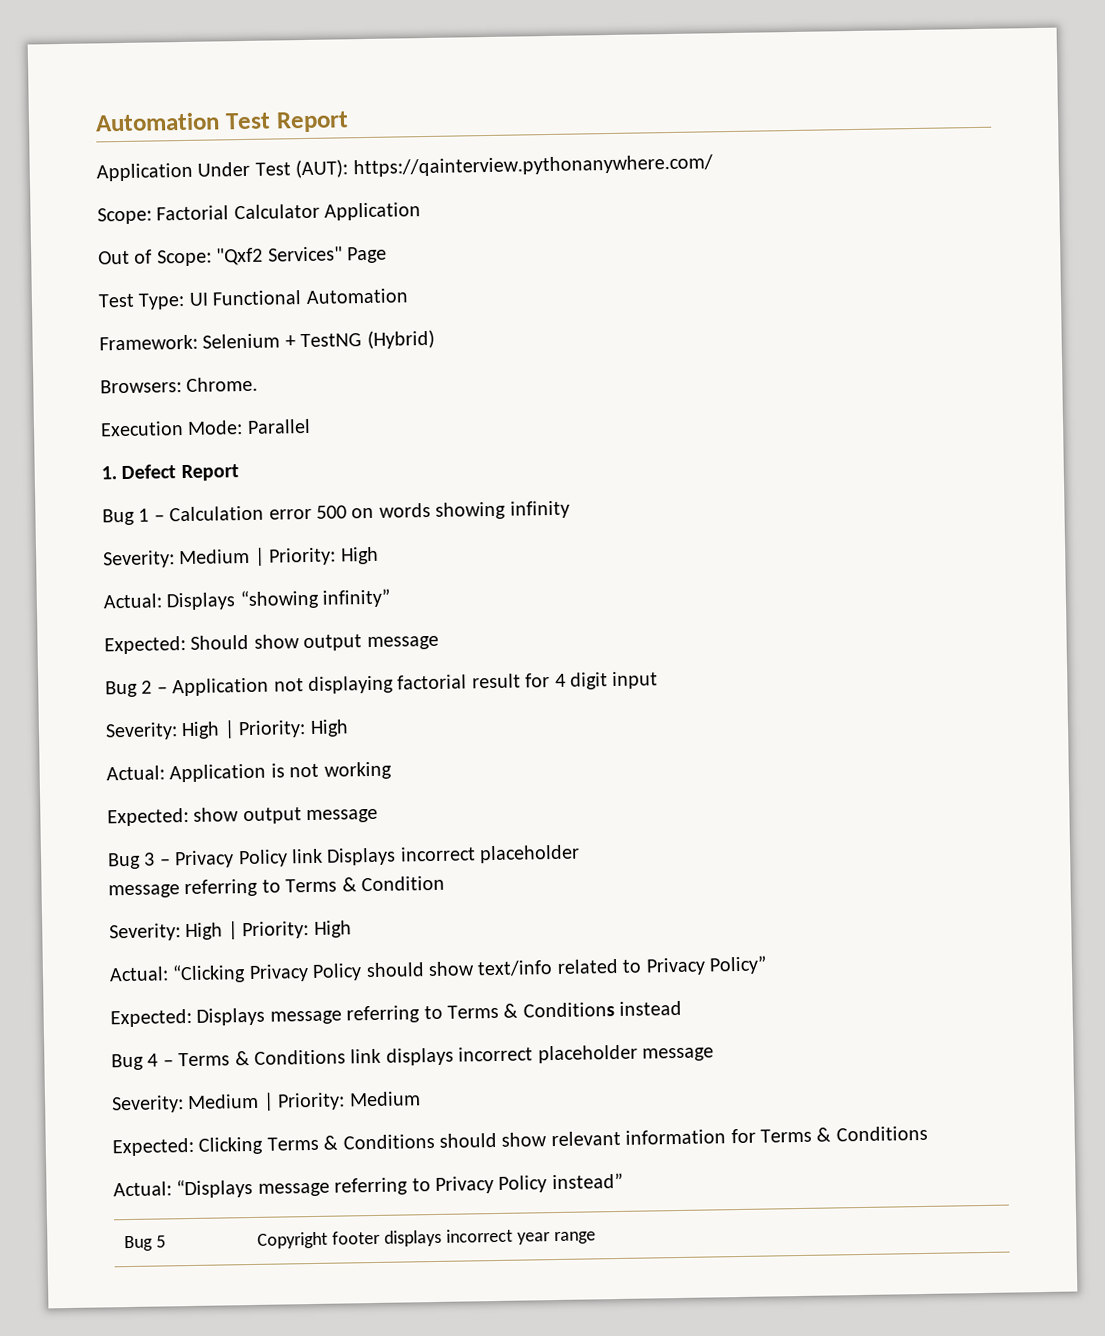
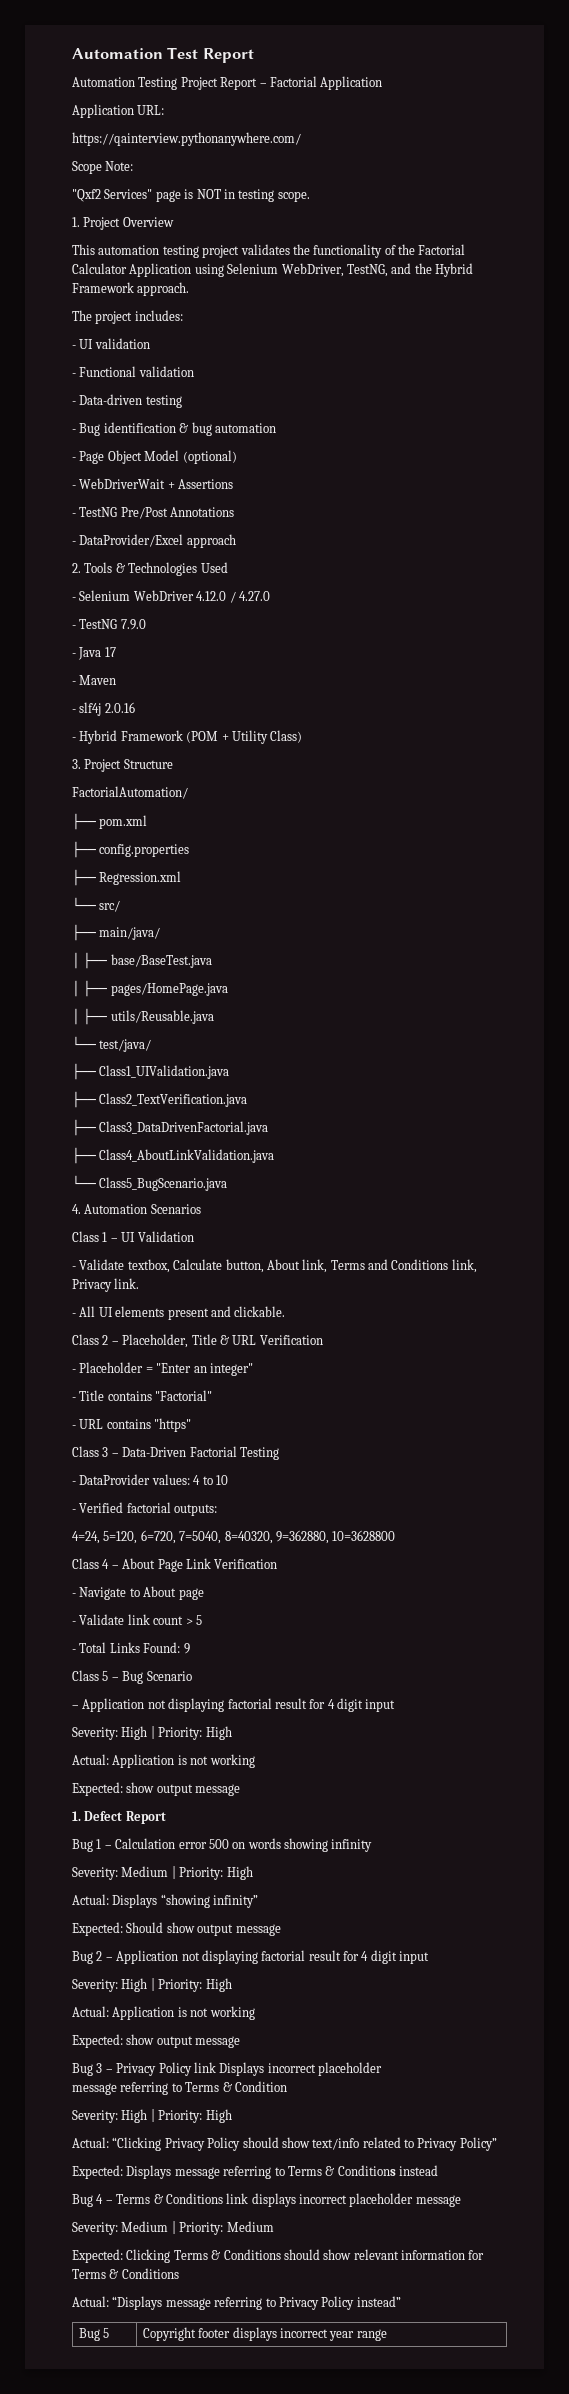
[96,154,713,182] [97,202,422,225] [98,246,387,267] [98,288,408,310] [99,329,435,351] [100,376,259,394] [100,418,311,437] Application Under Test (AUT): https://qainterview.pythonanywhere.com/ // Scope: Factorial Calculator Application // Out of Scope: "Qxf2 Services" Page // Test Type: UI Functional Automation // Framework: Selenium + TestNG (Hybrid) // Browsers: Chrome. // Execution Mode: Parallel -> [72,76,383,90] [72,104,165,118] [72,132,301,146] [72,161,134,174] [72,189,310,202] [72,217,174,230] [72,244,466,258] [72,263,473,277] [72,282,190,296] [72,310,183,324] [72,338,150,349] [72,366,194,377] [72,394,182,408] [72,422,276,436] [72,450,237,464] [72,478,234,489] [72,507,235,519] [72,534,236,548] [72,562,228,576] [72,590,270,603] [72,619,146,630] [72,647,116,660] [72,675,117,685] [72,702,135,716] [72,730,303,744] [72,759,173,772] [72,786,188,799] [72,813,148,830] [72,841,190,858] [72,869,182,886] [72,897,121,912] [72,924,161,941] [72,952,212,969] [72,980,228,997] [72,1008,214,1025] [72,1036,152,1052] [72,1063,230,1080] [72,1091,248,1108] [72,1119,269,1136] [72,1147,275,1164] [72,1175,228,1191] [72,1204,201,1214] [72,1231,194,1242] [72,1259,477,1273] [72,1278,140,1292] [72,1306,286,1320] [72,1334,323,1348] [72,1362,253,1376] [72,1390,213,1401] [72,1418,192,1432] [72,1446,279,1460] [72,1474,228,1485] [72,1502,218,1516] [72,1530,396,1544] [72,1558,278,1572] [72,1586,204,1600] [72,1614,202,1625] [72,1642,190,1654] [72,1670,192,1684] [72,1698,396,1712] [72,1726,232,1740] [72,1754,255,1768] [72,1782,241,1796] Automation Testing Project Report – Factorial Application // Application URL: // https://qainterview.pythonanywhere.com/ // Scope Note: // "Qxf2 Services" page is NOT in testing scope. // 1. Project Overview // This automation testing project validates the functionality of the Factorial Calculator Application using Selenium WebDriver, TestNG, and the Hybrid Framework approach. // The project includes: // - UI validation // - Functional validation // - Data-driven testing // - Bug identification & bug automation // - Page Object Model (optional) // - WebDriverWait + Assertions // - TestNG Pre/Post Annotations // - DataProvider/Excel approach // 2. Tools & Technologies Used // - Selenium WebDriver 4.12.0 / 4.27.0 // - TestNG 7.9.0 // - Java 17 // - Maven // - slf4j 2.0.16 // - Hybrid Framework (POM + Utility Class) // 3. Project Structure // FactorialAutomation/ // ├── pom.xml // ├── config.properties // ├── Regression.xml // └── src/ // ├── main/java/ // │ ├── base/BaseTest.java // │ ├── pages/HomePage.java // │ ├── utils/Reusable.java // └── test/java/ // ├── Class1_UIValidation.java // ├── Class2_TextVerification.java // ├── Class3_DataDrivenFactorial.java // ├── Class4_AboutLinkValidation.java // └── Class5_BugScenario.java // 4. Automation Scenarios // Class 1 – UI Validation // - Validate textbox, Calculate button, About link, Terms and Conditions link, Privacy link. // - All UI elements present and clickable. // Class 2 – Placeholder, Title & URL Verification // - Placeholder = "Enter an integer" // - Title contains "Factorial" // - URL contains "https" // Class 3 – Data-Driven Factorial Testing // - DataProvider values: 4 to 10 // - Verified factorial outputs: // 4=24, 5=120, 6=720, 7=5040, 8=40320, 9=362880, 10=3628800 // Class 4 – About Page Link Verification // - Navigate to About page // - Validate link count > 5 // - Total Links Found: 9 // Class 5 – Bug Scenario // – Application not displaying factorial result for 4 digit input // Severity: High | Priority: High // Actual: Application is not working // Expected: show output message

